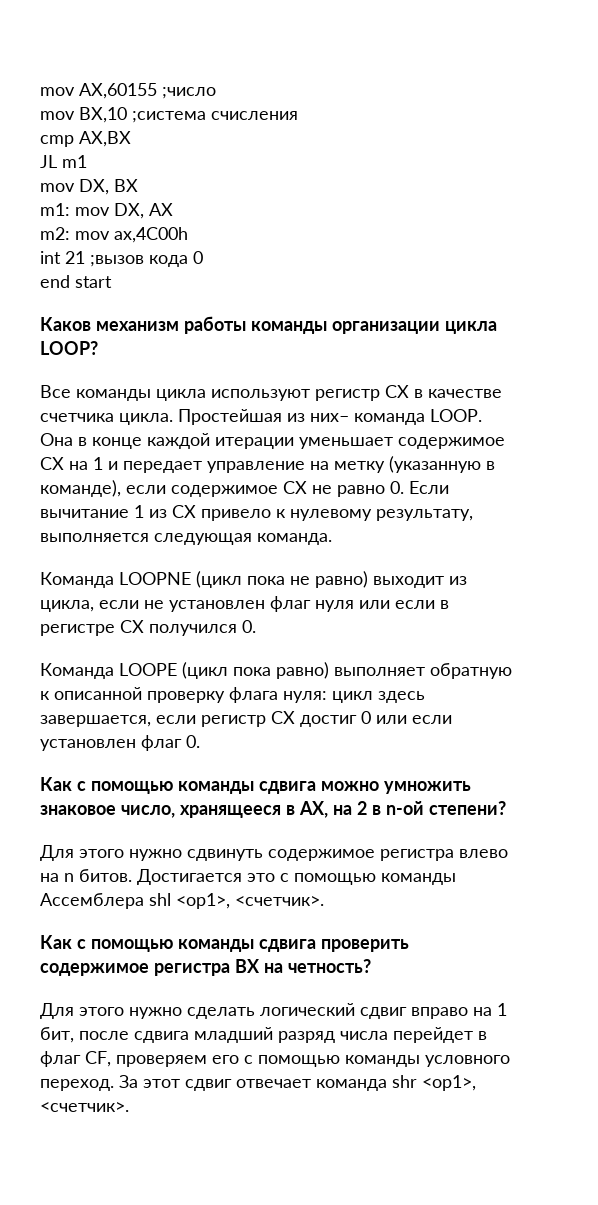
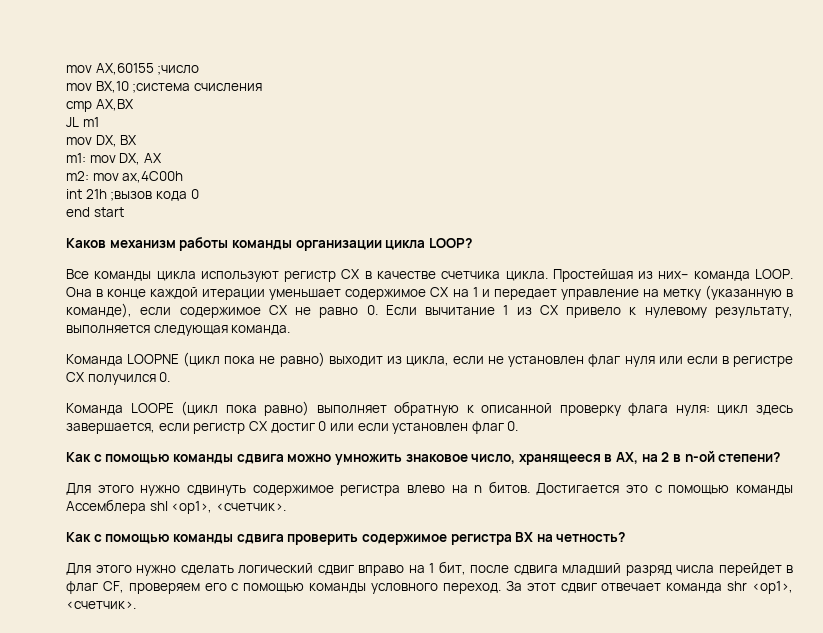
[65,251,85,264] 21 -> [85,189,107,199] 21h

